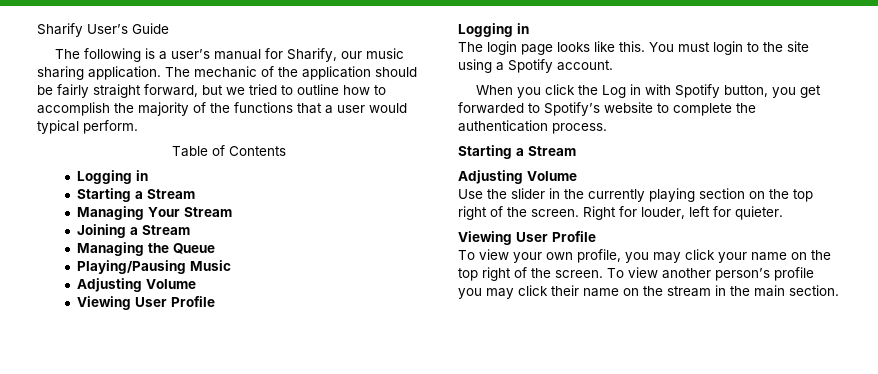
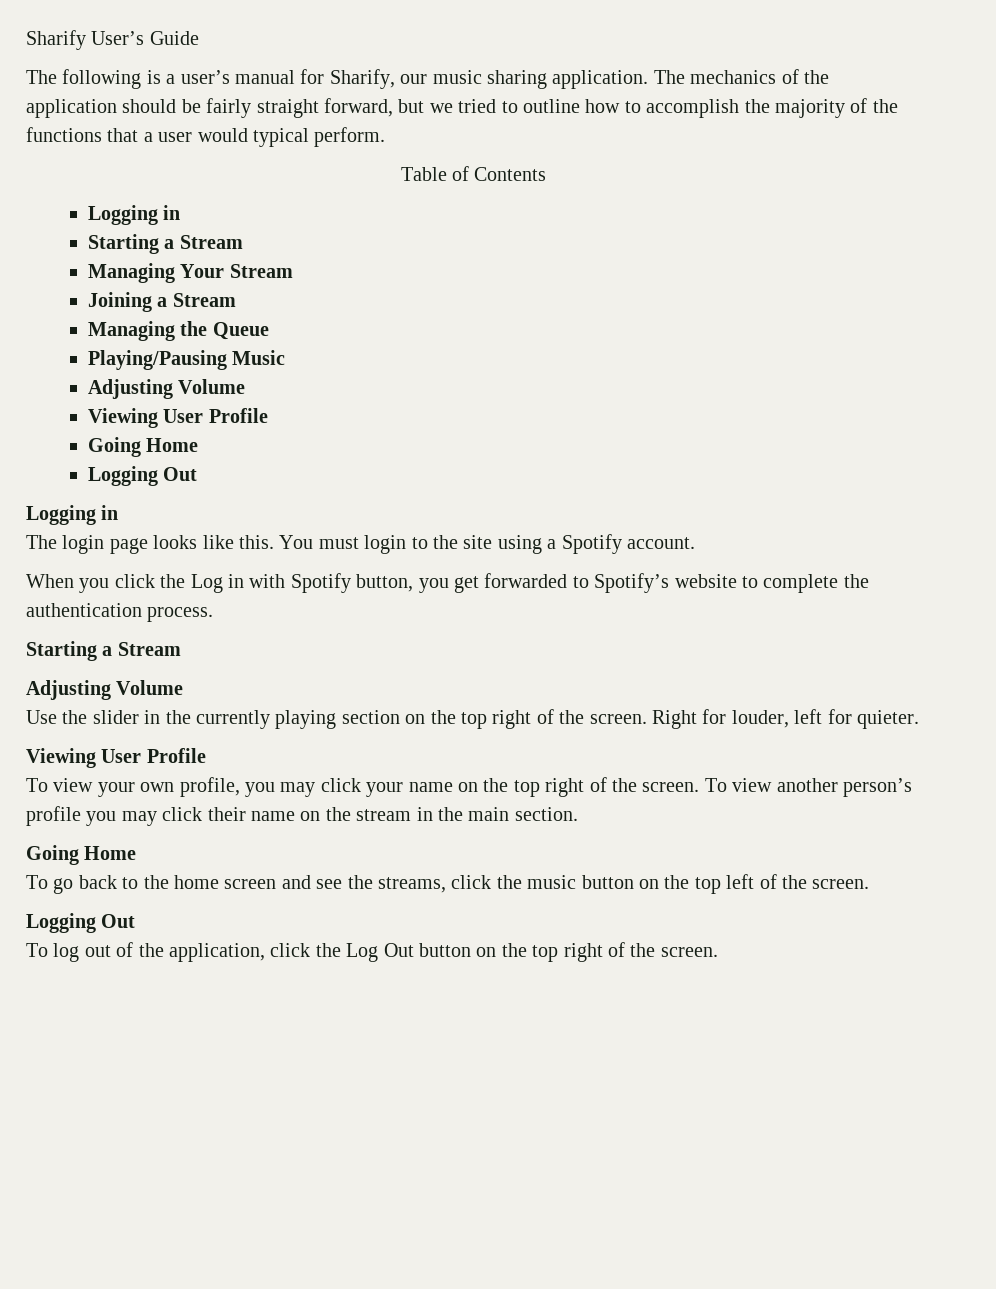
[194,66,257,78] mechanic -> [690,70,777,84] mechanics
(215, 301) none -> [87,437,199,457] [87,466,198,486] // Going Home // Logging Out
(839, 290) none -> [26,845,137,865] [26,874,870,894] [26,913,136,933] [26,942,718,962] // Going Home // To go back to the home screen and see the streams, click the music button on the top left of the screen. // Logging Out // To log out of the application, click the Log Out button on the top right of the screen.

